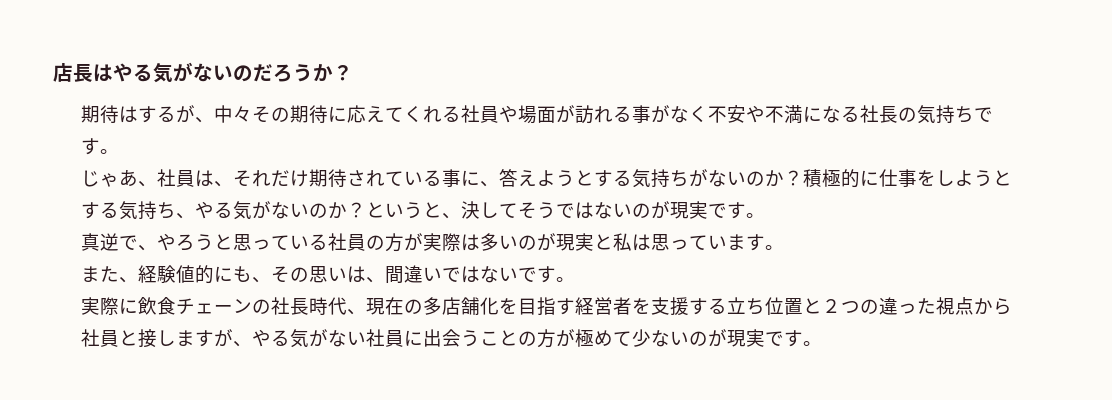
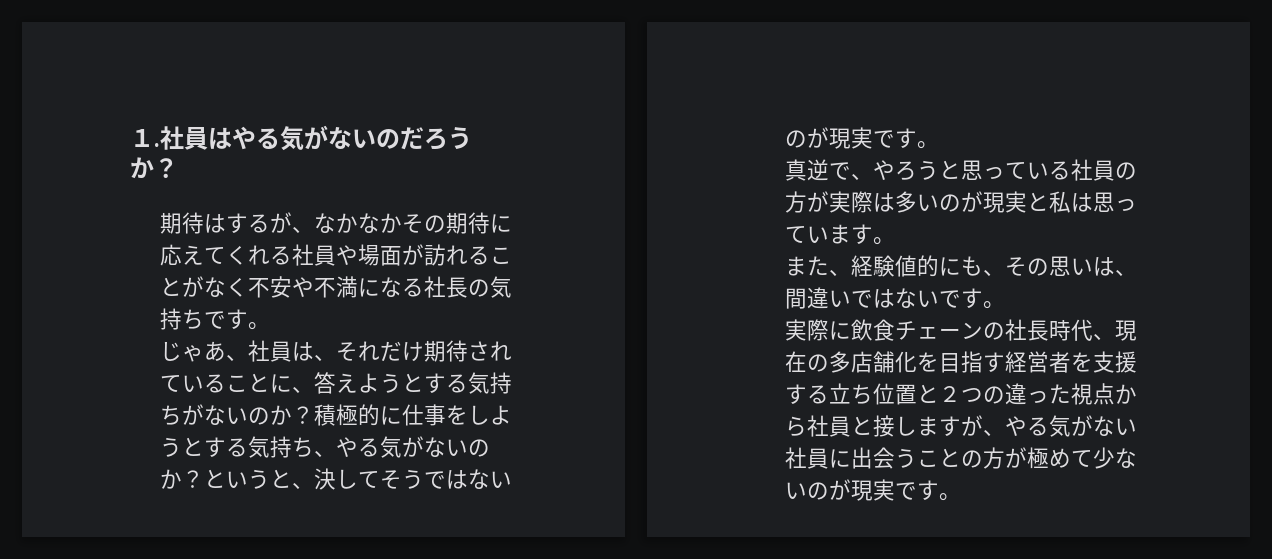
[53,63,93,82] 店長 -> [130,126,208,150] １.社員
[214,105,253,123] 中々 -> [314,213,403,233] なかなか
[632,105,652,123] 事 -> [490,247,513,264] [160,277,183,296] こと
[442,169,462,187] 事 -> [226,373,271,392] こと

